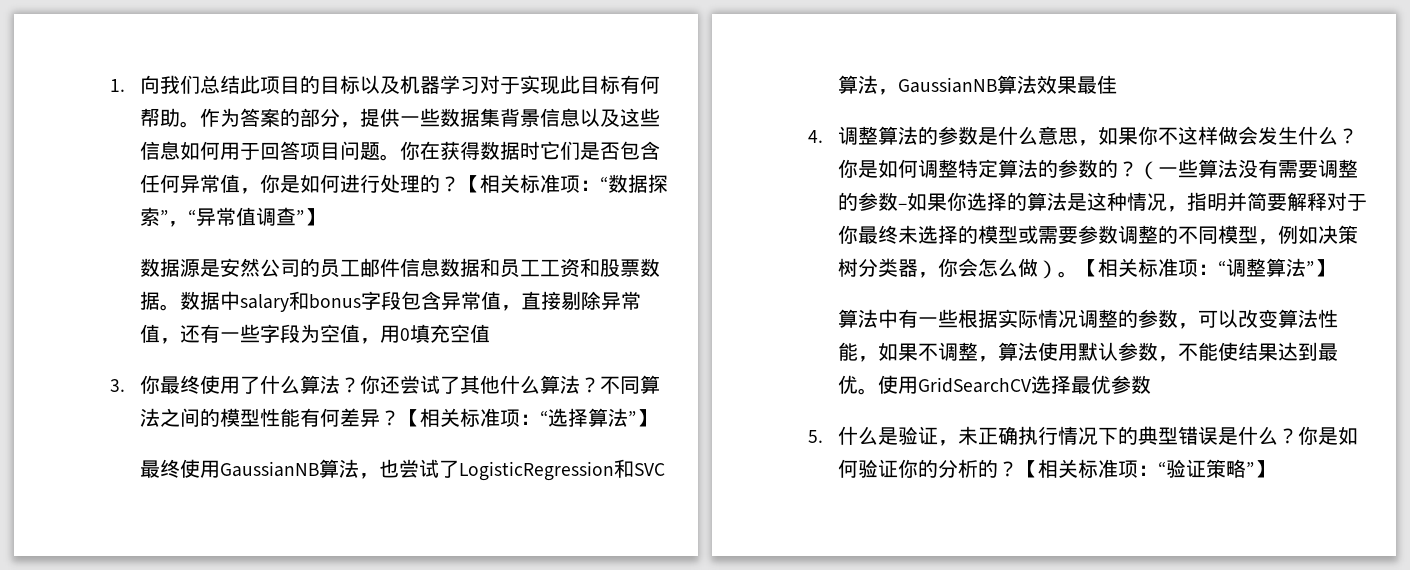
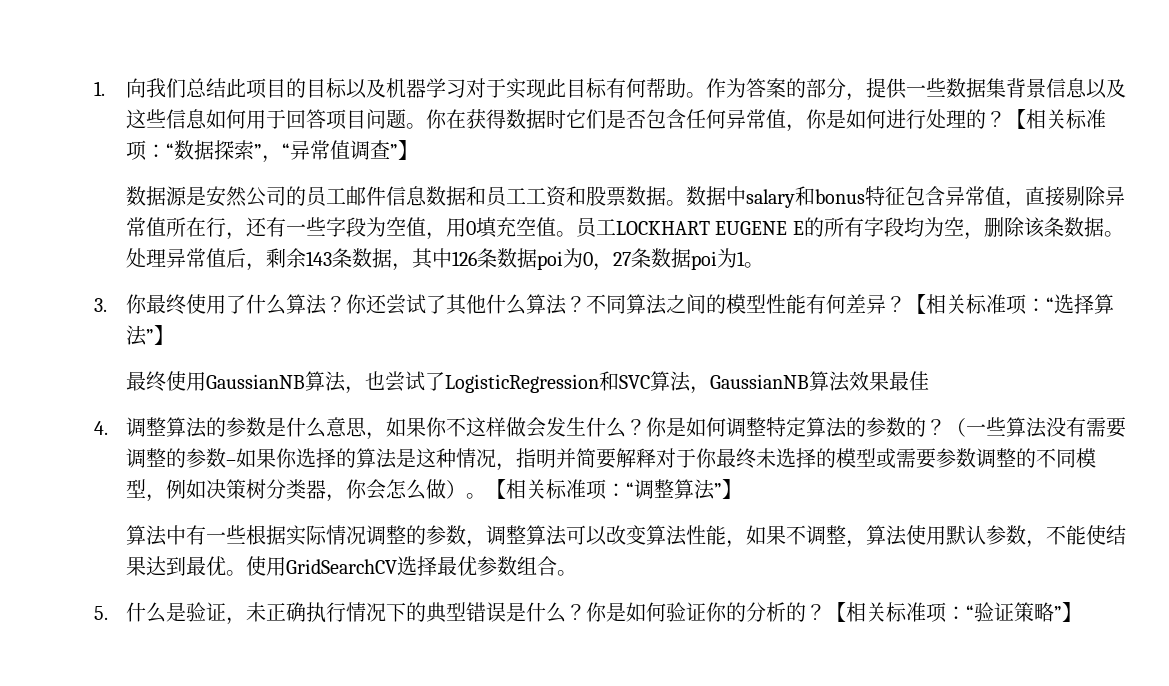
[361,291,402,310] 字段 -> [865,186,906,206] 特征
(161, 333) none -> [166,217,227,237] 所在行
(491, 333) none -> [556,217,1124,240] [126,248,765,271] 。员工LOCKHART EUGENE E的所有字段均为空，删除该条数据。处理异常值后，剩余143条数据，其中126条数据poi为0，27条数据poi为1。
(1199, 326) none -> [486,525,568,546] 调整算法
(1152, 384) none -> [517,556,578,576] 组合。

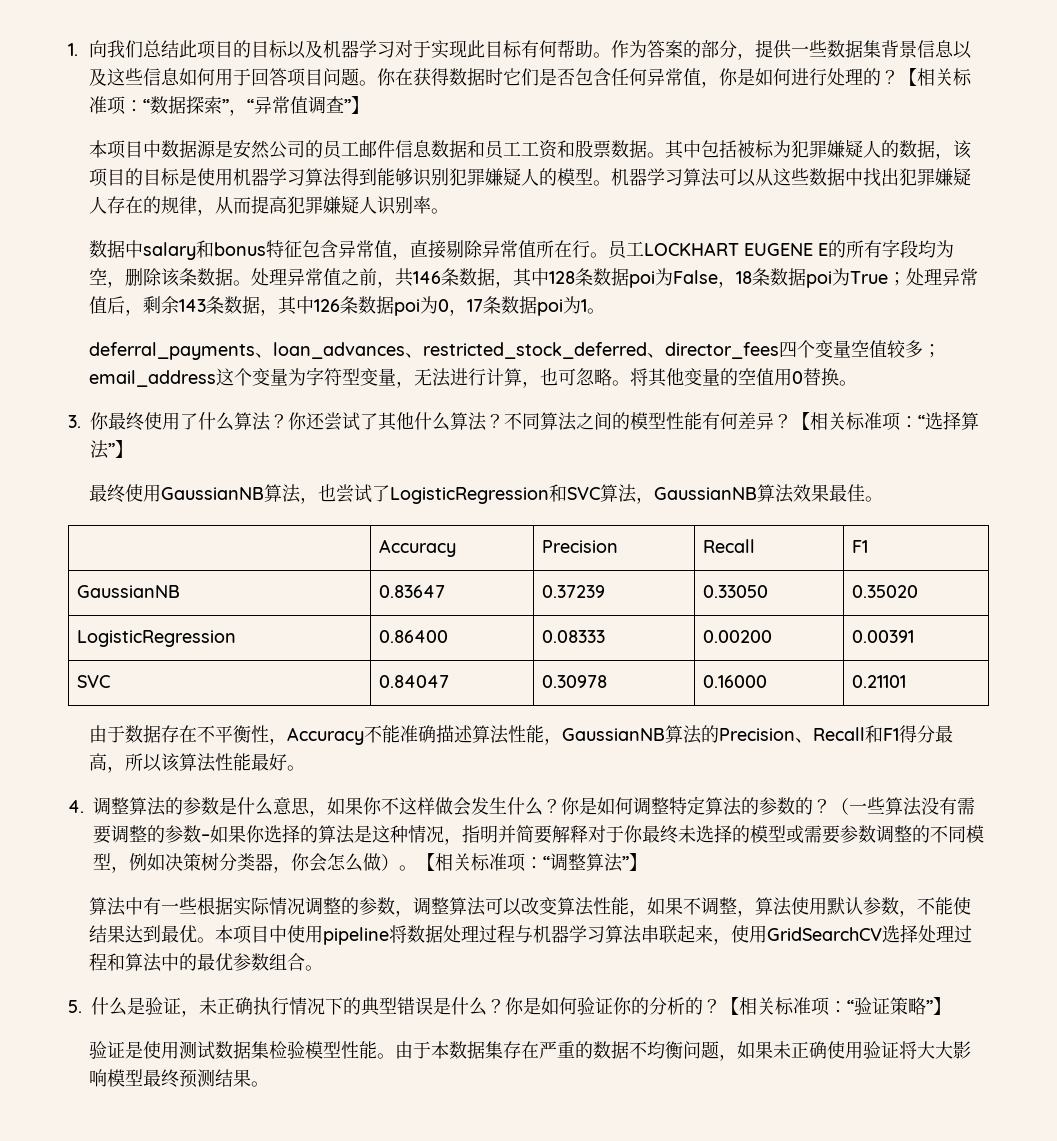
(419, 150) none -> [89,140,162,159] 本项目中
(687, 203) none -> [665,139,973,160] [89,167,972,187] [89,195,450,216] 其中包括被标为犯罪嫌疑人的数据，该项目的目标是使用机器学习算法得到能够识别犯罪嫌疑人的模型。机器学习算法可以从这些数据中找出犯罪嫌疑人存在的规律，从而提高犯罪嫌疑人识别率。 //
[226,217,557,240] ，还有一些字段为空值，用0填充空值 -> (591, 249) none
(227, 258) none -> [341,268,979,288] [89,296,108,314] 之前，共146条数据，其中128条数据poi为False，18条数据poi为True；处理异常值
[613,252,632,266] 27 -> [467,299,484,312] 17
(765, 265) none -> [89,340,942,360] [89,367,858,388] // deferral_payments、loan_advances、restricted_stock_deferred、director_fees四个变量空值较多；email_address这个变量为字符型变量，无法进行计算，也可忽略。将其他变量的空值用0替换。
(930, 381) none -> [865,496,884,502] [378,539,456,557] [541,540,618,553] [702,539,755,553] [851,540,868,553] [76,585,180,598] [378,585,445,598] [541,585,605,598] [702,585,768,598] [851,585,918,598] [76,630,236,647] [378,630,448,643] [541,630,605,643] [702,630,772,643] [851,630,914,643] [76,675,110,688] [378,675,449,688] [541,675,607,688] [702,675,767,688] [851,675,906,688] [89,725,954,745] [89,753,306,773] 。 // | Accuracy | Precision | Recall | F1 // GaussianNB | 0.83647 | 0.37239 | 0.33050 | 0.35020 // LogisticRegression | 0.86400 | 0.08333 | 0.00200 | 0.00391 // SVC | 0.84047 | 0.30978 | 0.16000 | 0.21101 // 由于数据存在不平衡性，Accuracy不能准确描述算法性能，GaussianNB算法的Precision、Recall和F1得分最高，所以该算法性能最好。
[246,556,438,576] 使用GridSearchCV选择 -> [215,924,973,945] [89,953,198,972] 本项目中使用pipeline将数据处理过程与机器学习算法串联起来，使用GridSearchCV选择处理过程和算法中的
(1083, 612) none -> [89,1041,972,1061] [89,1069,270,1088] // 验证是使用测试数据集检验模型性能。由于本数据集存在严重的数据不均衡问题，如果未正确使用验证将大大影响模型最终预测结果。

